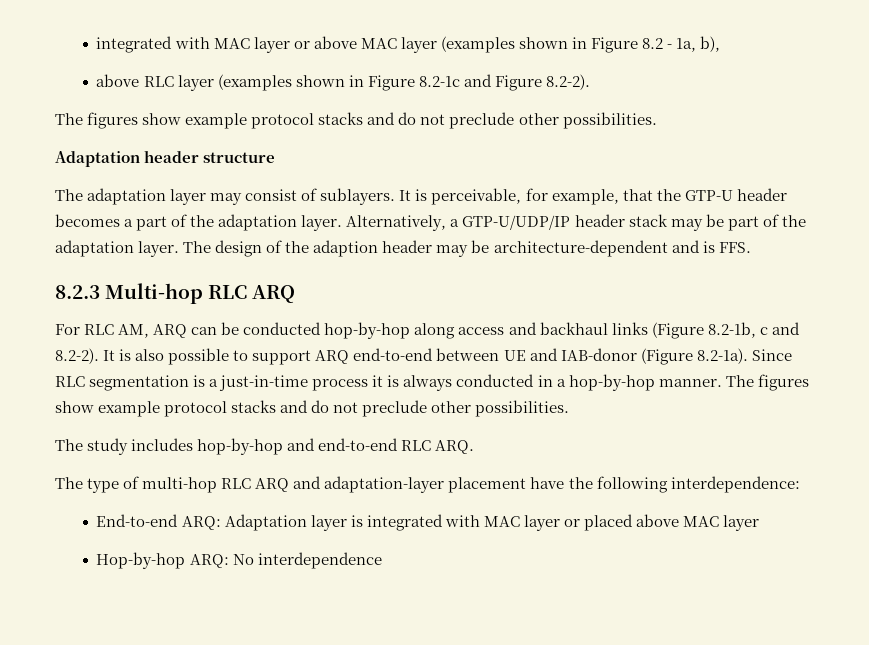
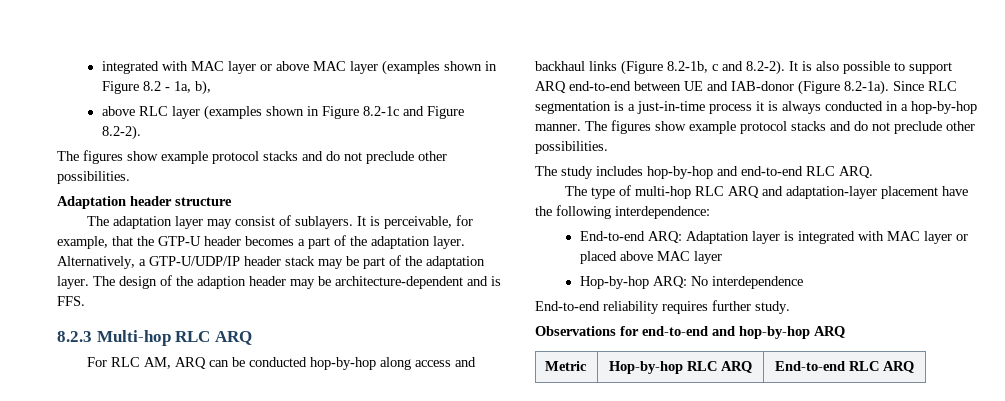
(382, 560) none -> [535,300,790,314] [535,326,845,339] [545,361,588,371] [609,361,752,374] [775,361,914,373] // End-to-end reliability requires further study. // Observations for end-to-end and hop-by-hop ARQ // Metric | Hop-by-hop RLC ARQ | End-to-end RLC ARQ

